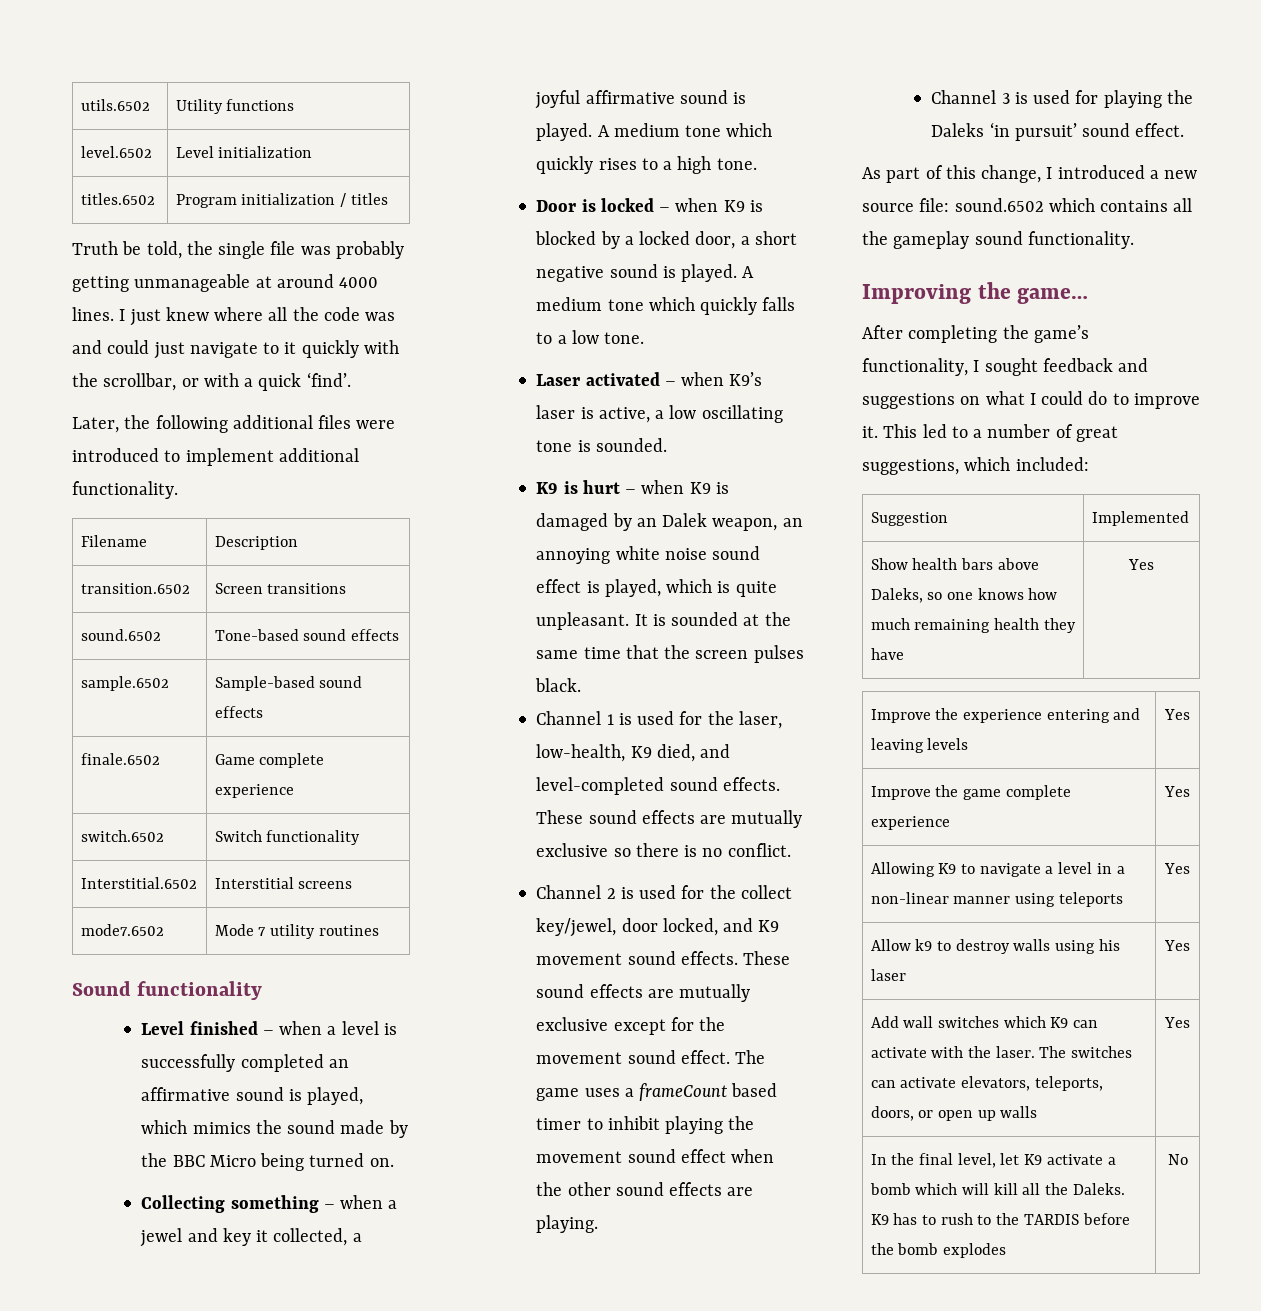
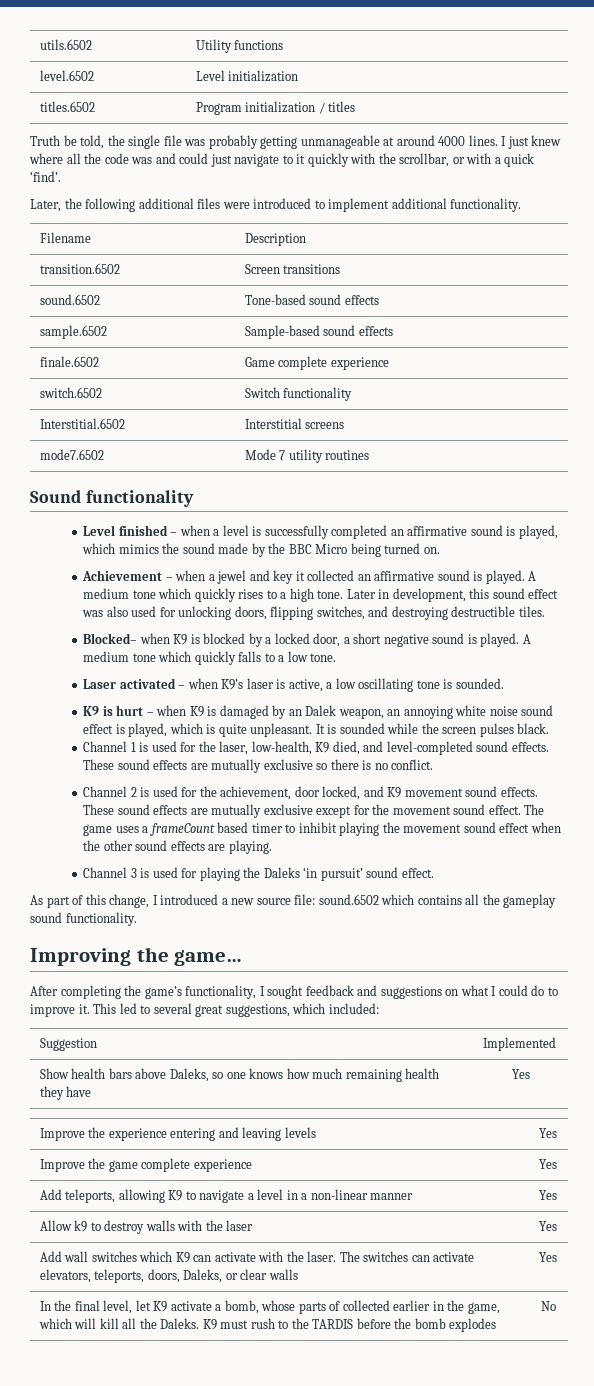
[141,1195,319,1213] Collecting something -> [82,570,163,581] Achievement
[273,1228,362,1246] [535,90,581,109] collected, a joyful -> [307,570,371,581] collected an
[536,198,671,212] // Door is locked – -> [346,588,559,602] [82,606,545,620] [83,633,138,644] Later in development, this sound effect was also used for unlocking doors, flipping switches, and destroying destructible tiles. // Blocked–
[743,612,791,626] [536,645,659,659] at the same time that -> [387,723,419,734] while
[740,885,792,899] [536,918,617,937] collect key/jewel, -> [220,786,292,800] achievement,
[973,424,1073,438] a number of -> [153,1003,192,1014] several
[870,862,935,877] Allowing -> [39,1189,165,1203] Add teleports, allowing
[1014,892,1123,907] using teleports -> (414, 1196) none
[1055,939,1120,954] using his -> [177,1220,223,1231] with the
[918,1110,996,1121] or open up -> [183,1269,268,1283] Daleks, or clear
[869,1183,911,1195] bomb -> [224,1300,500,1314] bomb, whose parts of collected earlier in the game,
[893,1213,936,1225] has to -> [220,1320,249,1329] must

